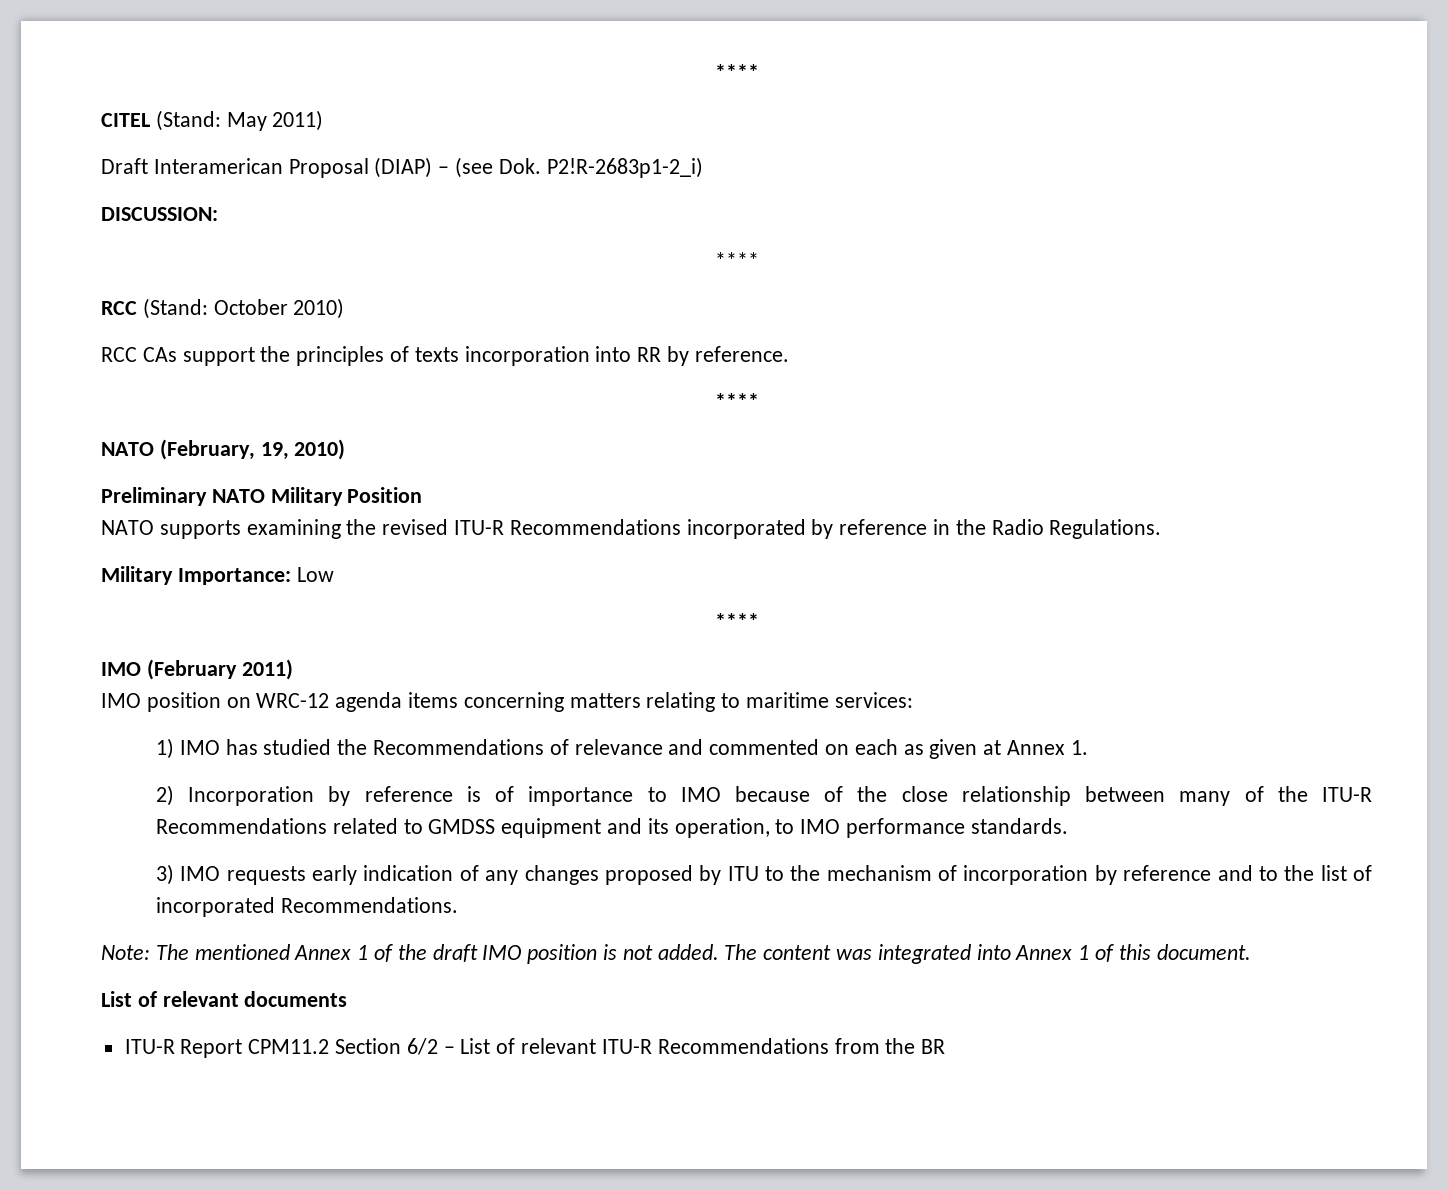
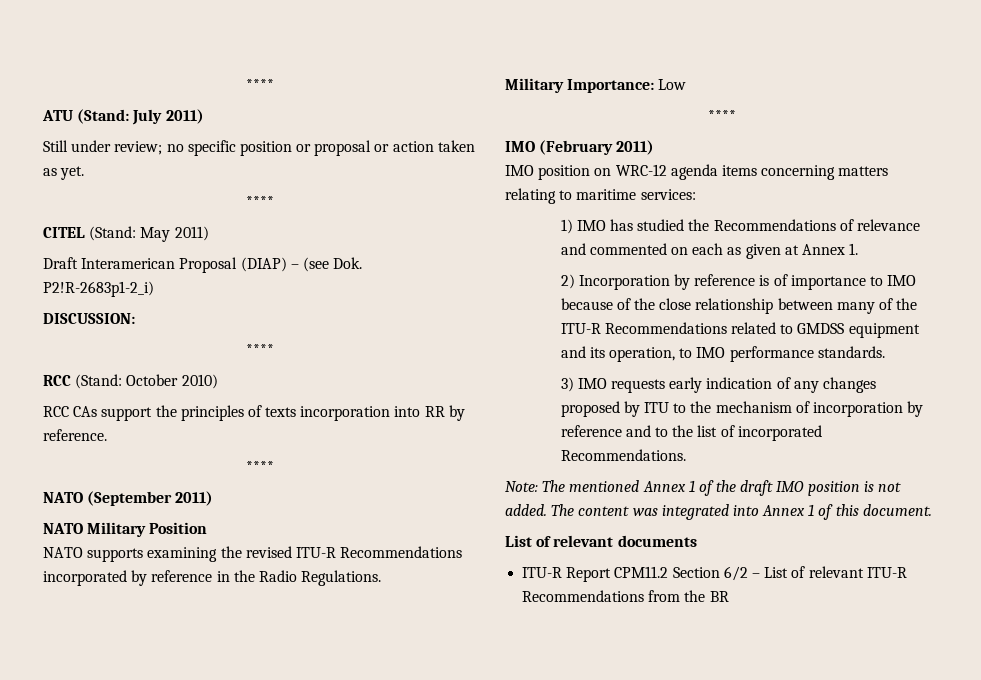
[714,64,759,80] **** -> [245,79,274,90] [42,109,204,125] [43,140,475,156] [43,166,85,180] [245,196,274,207] **** // ATU (Stand: July 2011) // Still under review; no specific position or proposal or action taken as yet. // ****
[159,439,346,460] [101,487,207,506] (February, 19, 2010) // Preliminary -> [87,491,214,506] (September 2011) //

